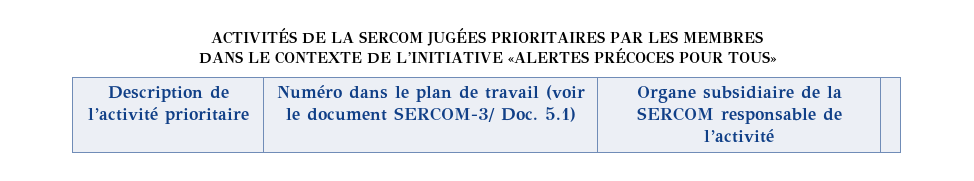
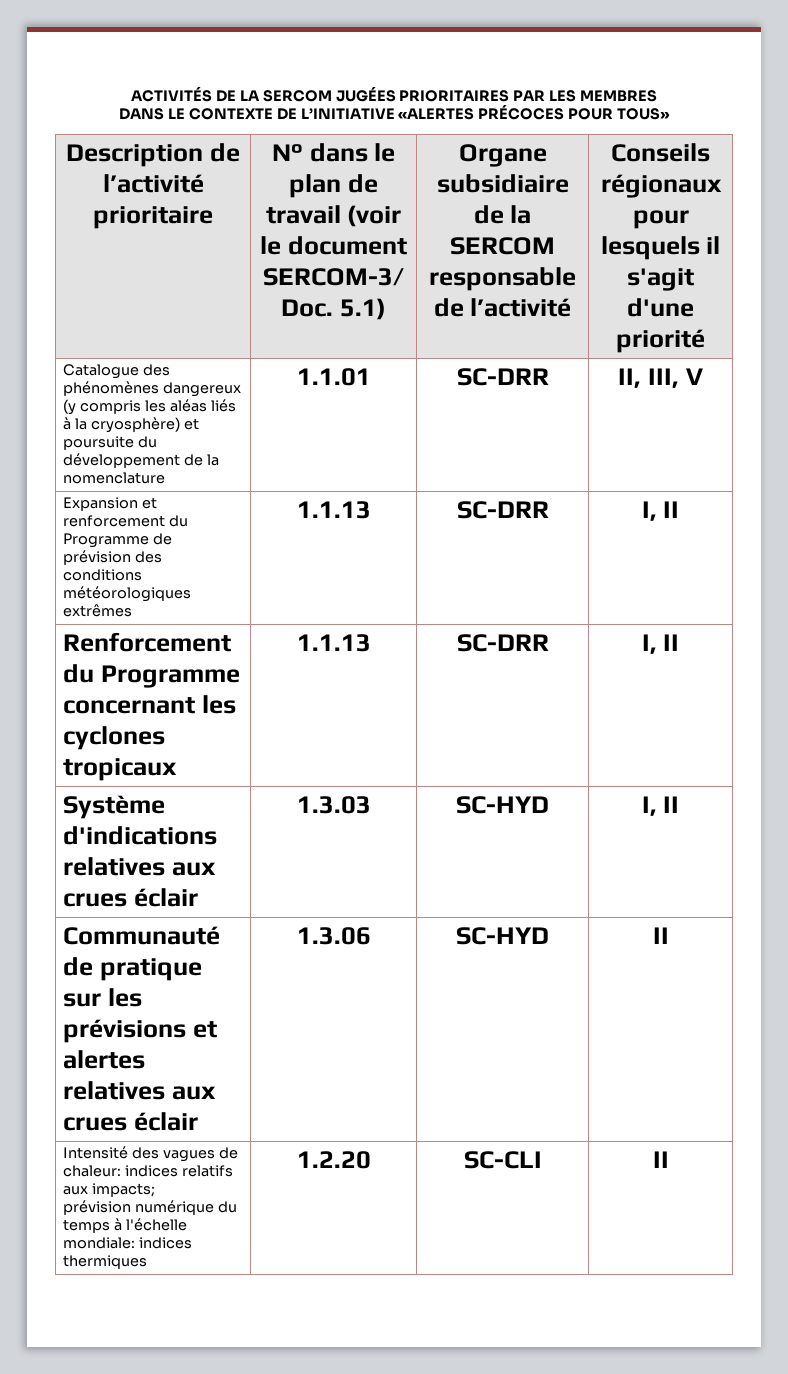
[276,85,342,99] Numéro -> [271,144,303,161] N°
(774, 136) none -> [611,143,710,162] [600,174,722,198] [632,210,689,229] [600,236,721,260] [627,268,694,291] [627,298,694,317] [616,329,705,353] [63,364,170,379] [63,381,241,397] [63,399,236,415] [63,417,199,433] [63,436,157,450] [63,453,219,468] [63,472,166,484] [296,368,371,386] [456,368,549,386] [618,368,703,388] [63,497,157,511] [63,515,188,527] [63,533,172,548] [63,550,162,565] [63,569,143,581] [63,586,192,602] [63,604,133,617] [296,501,371,519] [456,501,549,519] [641,501,680,521] [63,632,232,652] [63,664,240,688] [63,695,236,714] [63,726,166,750] [63,758,178,781] [296,634,371,652] [456,634,549,652] [641,634,680,654] [63,795,166,819] [63,826,218,845] [63,857,216,876] [63,888,198,907] [296,796,371,814] [456,796,549,814] [641,796,680,816] [63,926,221,945] [63,957,202,981] [63,988,142,1007] [63,1019,217,1043] [63,1050,146,1069] [63,1081,216,1100] [63,1112,198,1131] [296,927,371,945] [456,927,549,945] [652,927,669,944] [63,1146,238,1162] [63,1165,233,1177] [63,1183,155,1197] [63,1200,237,1215] [63,1218,187,1233] [63,1237,192,1249] [63,1255,148,1269] [296,1151,371,1169] [463,1151,542,1169] [652,1151,669,1168] Conseils régionaux pour lesquels il s'agit d'une priorité // Catalogue des phénomènes dangereux (y compris les aléas liés à la cryosphère) et poursuite du développement de la nomenclature | 1.1.01 | SC-DRR | II, III, V // Expansion et renforcement du Programme de prévision des conditions météorologiques extrêmes | 1.1.13 | SC-DRR | I, II // Renforcement du Programme concernant les cyclones tropicaux | 1.1.13 | SC-DRR | I, II // Système d'indications relatives aux crues éclair | 1.3.03 | SC-HYD | I, II // Communauté de pratique sur les prévisions et alertes relatives aux crues éclair | 1.3.06 | SC-HYD | II // Intensité des vagues de chaleur: indices relatifs aux impacts; // prévision numérique du temps à l'échelle mondiale: indices thermiques | 1.2.20 | SC-CLI | II

